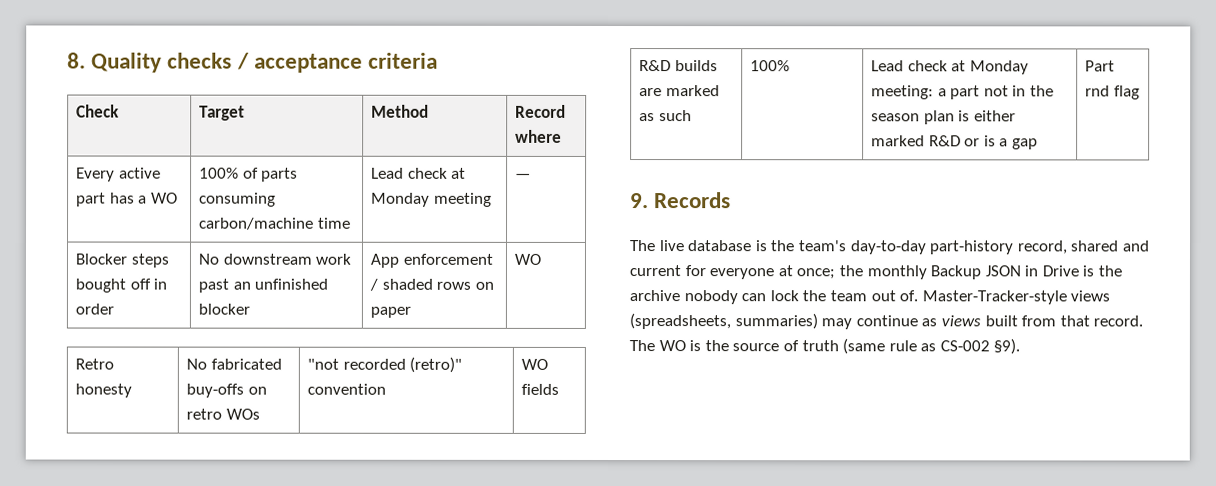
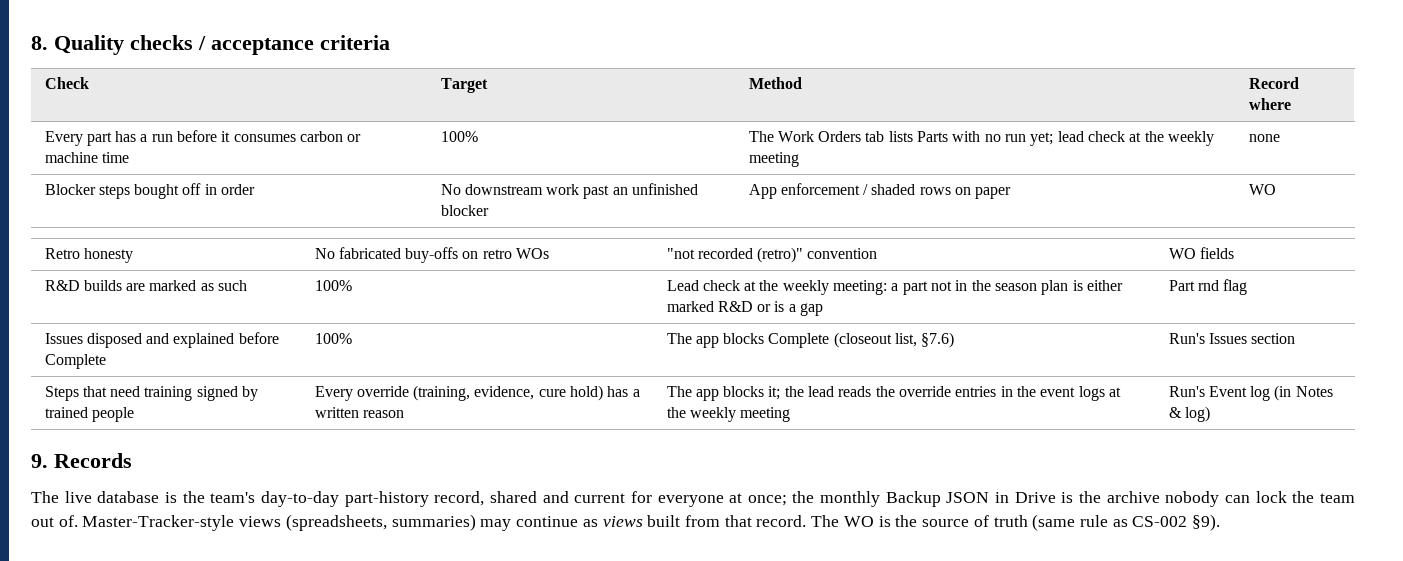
[118,167,161,179] active -> (83, 138) none
[150,192,178,204] [199,167,299,182] [199,192,277,207] [199,217,351,230] [371,167,467,179] [371,192,492,207] [515,173,532,179] WO | 100% of parts consuming carbon/machine time | Lead check at Monday meeting | — -> [151,130,362,142] [44,152,129,163] [440,131,478,142] [748,131,1214,146] [748,152,799,167] [1248,134,1280,142] run before it consumes carbon or machine time | 100% | The Work Orders tab lists Parts with no run yet; lead check at the weekly meeting | none
[969,60,1029,75] Monday -> [759,280,829,295] the weekly
(1140, 92) none -> [44,332,279,348] [44,354,106,369] [314,333,352,344] [666,332,955,348] [1168,333,1296,344] [44,386,259,401] [44,407,134,422] [314,385,640,401] [314,407,404,418] [666,386,1121,401] [666,407,791,422] [1168,385,1333,401] [1168,406,1210,422] // Issues disposed and explained before Complete | 100% | The app blocks Complete (closeout list, §7.6) | Run's Issues section // Steps that need training signed by trained people | Every override (training, evidence, cure hold) has a written reason | The app blocks it; the lead reads the override entries in the event logs at the weekly meeting | Run's Event log (in Notes & log)

